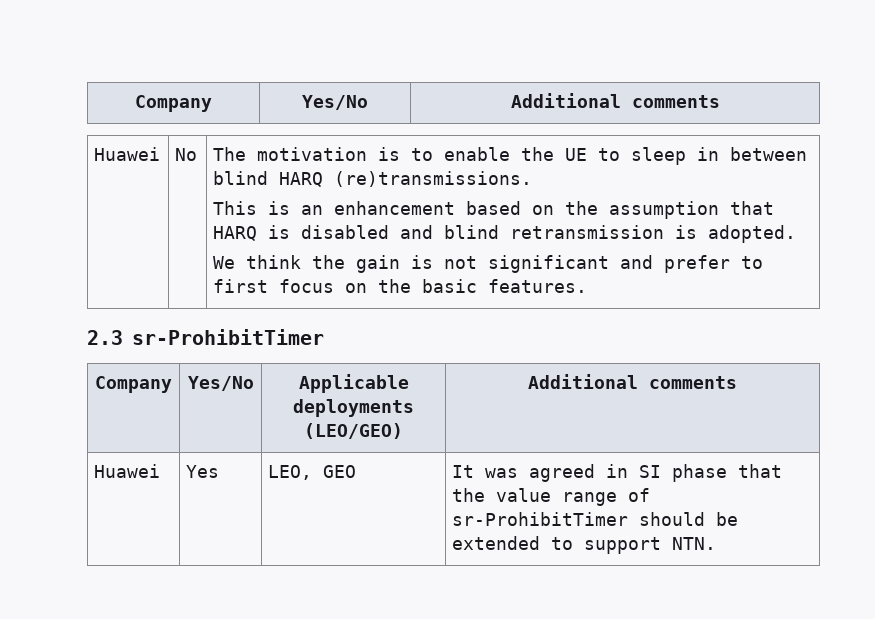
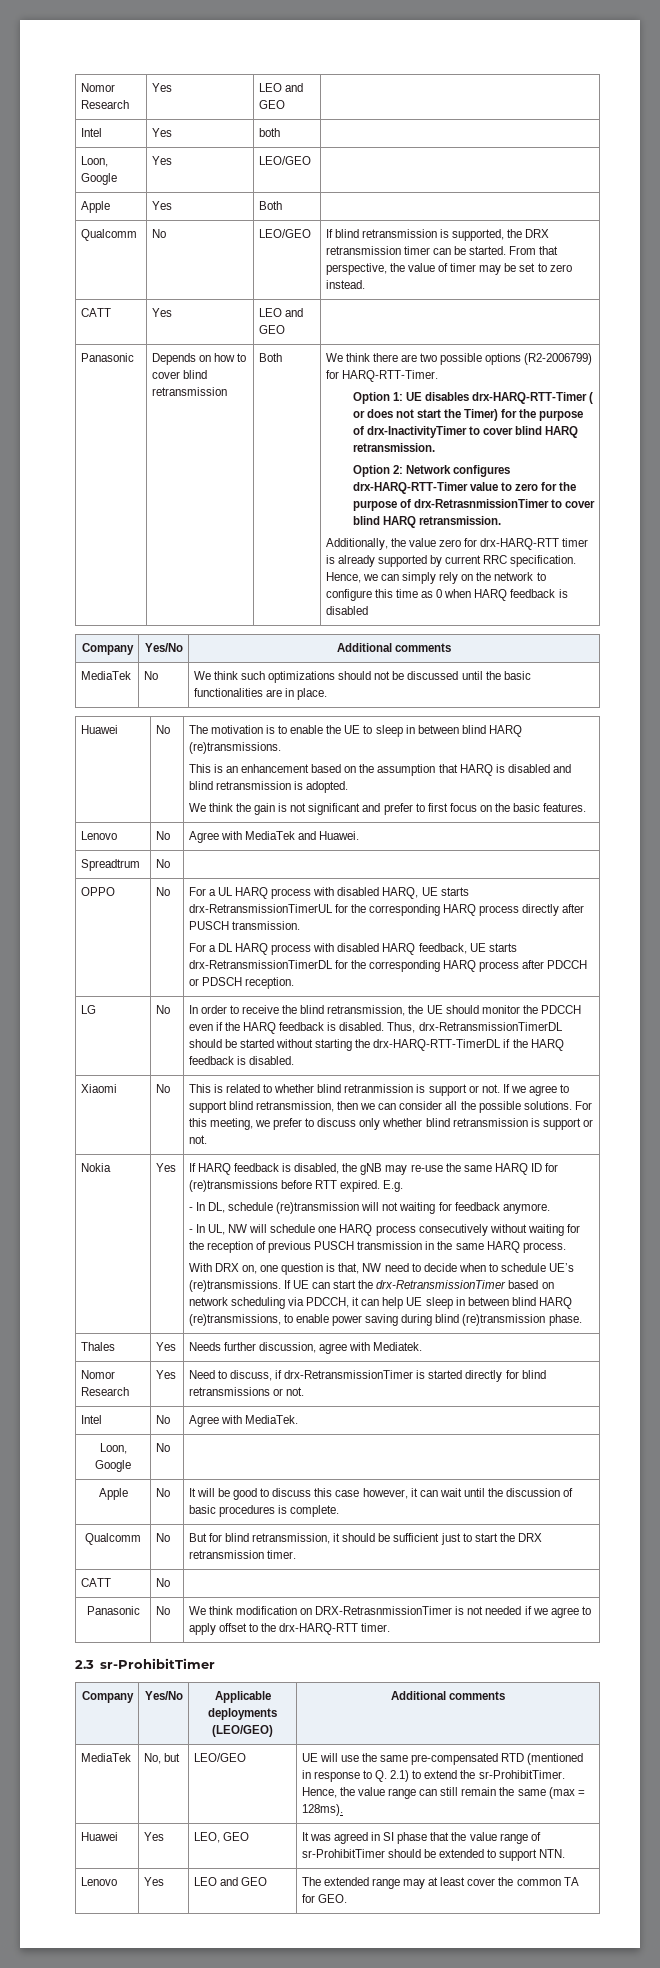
[135,95,212,112] [302,95,368,110] [510,93,720,108] Company | Yes/No | Additional comments -> [80,83,115,92] [80,100,129,109] [151,83,172,92] [258,83,303,92] [258,100,285,109] [80,128,102,137] [151,128,172,137] [258,128,280,137] [80,156,108,167] [80,173,117,185] [151,156,172,165] [258,156,311,165] [80,201,110,213] [151,201,172,210] [258,201,282,210] [80,229,137,241] [151,229,166,238] [258,229,311,238] [325,229,550,241] [325,246,559,255] [325,263,572,275] [325,280,365,289] [80,308,111,317] [151,308,172,317] [258,308,303,317] [258,325,285,334] [80,353,134,362] [151,353,247,365] [151,370,207,379] [151,387,227,396] [258,353,282,362] [325,353,593,365] [325,370,438,382] [352,392,594,404] [352,409,584,421] [352,426,579,438] [352,443,435,452] [352,465,510,477] [352,482,577,494] [352,499,595,511] [352,516,501,528] [325,538,589,550] [325,555,577,567] [325,572,546,584] [325,589,568,601] [325,606,368,615] [81,643,134,655] [144,643,183,652] [336,643,452,652] [80,671,131,680] [143,671,158,680] [193,671,531,683] [193,688,328,700] Nomor Research | Yes | LEO and GEO | // Intel | Yes | both | // Loon, Google | Yes | LEO/GEO | // Apple | Yes | Both | // Qualcomm | No | LEO/GEO | If blind retransmission is supported, the DRX retransmission timer can be started. From that perspective, the value of timer may be set to zero instead. // CATT | Yes | LEO and GEO | // Panasonic | Depends on how to cover blind retransmission | Both | We think there are two possible options (R2-2006799) for HARQ-RTT-Timer. // Option 1: UE disables drx-HARQ-RTT-Timer ( or does not start the Timer) for the purpose of drx-InactivityTimer to cover blind HARQ retransmission. // Option 2: Network configures drx-HARQ-RTT-Timer value to zero for the purpose of drx-RetrasnmissionTimer to cover blind HARQ retransmission. // Additionally, the value zero for drx-HARQ-RTT timer is already supported by current RRC specification. Hence, we can simply rely on the network to configure this time as 0 when HARQ feedback is disabled // Company | Yes/No | Additional comments // MediaTek | No | We think such optimizations should not be discussed until the basic functionalities are in place.
(588, 286) none -> [80,831,117,840] [155,831,170,840] [188,831,360,843] [80,859,140,871] [155,859,170,868] [80,887,115,896] [155,887,170,896] [188,887,469,899] [188,904,585,916] [188,921,300,930] [188,943,517,955] [188,960,588,972] [188,977,294,989] [80,1005,96,1014] [155,1005,170,1014] [188,1005,581,1016] [188,1022,563,1034] [188,1039,564,1051] [188,1056,294,1065] [80,1084,117,1093] [155,1084,170,1093] [188,1084,570,1096] [188,1101,592,1113] [188,1118,593,1130] [188,1135,207,1144] [80,1163,111,1172] [155,1163,176,1172] [188,1163,559,1175] [188,1180,404,1192] [188,1202,550,1214] [188,1224,580,1236] [188,1241,566,1253] [188,1263,575,1275] [188,1280,554,1292] [188,1297,572,1309] [188,1314,582,1326] [80,1342,115,1351] [155,1342,176,1351] [188,1342,423,1354] [80,1370,115,1379] [80,1387,129,1396] [155,1370,176,1379] [188,1370,546,1382] [188,1387,304,1396] [80,1415,102,1424] [155,1415,170,1424] [188,1415,298,1427] [99,1443,127,1454] [95,1460,131,1472] [155,1443,170,1452] [98,1488,128,1500] [155,1488,170,1497] [188,1488,574,1500] [188,1505,340,1517] [85,1533,141,1545] [155,1533,170,1542] [188,1533,542,1545] [188,1550,296,1559] [80,1578,111,1587] [155,1578,170,1587] [86,1606,140,1615] [155,1606,170,1615] [188,1606,591,1618] [188,1623,391,1635] // Lenovo | No | Agree with MediaTek and Huawei. // Spreadtrum | No | // OPPO | No | For a UL HARQ process with disabled HARQ, UE starts drx-RetransmissionTimerUL for the corresponding HARQ process directly after PUSCH transmission. // For a DL HARQ process with disabled HARQ feedback, UE starts drx-RetransmissionTimerDL for the corresponding HARQ process after PDCCH or PDSCH reception. // LG | No | In order to receive the blind retransmission, the UE should monitor the PDCCH even if the HARQ feedback is disabled. Thus, drx-RetransmissionTimerDL should be started without starting the drx-HARQ-RTT-TimerDL if the HARQ feedback is disabled. // Xiaomi | No | This is related to whether blind retranmission is support or not. If we agree to support blind retransmission, then we can consider all the possible solutions. For this meeting, we prefer to discuss only whether blind retransmission is support or not. // Nokia | Yes | If HARQ feedback is disabled, the gNB may re-use the same HARQ ID for (re)transmissions before RTT expired. E.g. // - In DL, schedule (re)transmission will not waiting for feedback anymore. // - In UL, NW will schedule one HARQ process consecutively without waiting for the reception of previous PUSCH transmission in the same HARQ process. // With DRX on, one question is that, NW need to decide when to schedule UE’s (re)transmissions. If UE can start the drx-RetransmissionTimer based on network scheduling via PDCCH, it can help UE sleep in between blind HARQ (re)transmissions, to enable power saving during blind (re)transmission phase. // Thales | Yes | Needs further discussion, agree with Mediatek. // Nomor Research | Yes | Need to discuss, if drx-RetransmissionTimer is started directly for blind retransmissions or not. // Intel | No | Agree with MediaTek. // Loon, Google | No | // Apple | No | It will be good to discuss this case however, it can wait until the discussion of basic procedures is complete. // Qualcomm | No | But for blind retransmission, it should be sufficient just to start the DRX retransmission timer. // CATT | No | // Panasonic | No | We think modification on DRX-RetrasnmissionTimer is not needed if we agree to apply offset to the drx-HARQ-RTT timer.
(737, 382) none -> [80,1753,131,1762] [143,1753,180,1764] [193,1753,246,1762] [301,1753,584,1765] [301,1770,565,1782] [301,1787,585,1799] [301,1804,343,1816] // MediaTek | No, but | LEO/GEO | UE will use the same pre-compensated RTD (mentioned in response to Q. 2.1) to extend the sr-ProhibitTimer. Hence, the value range can still remain the same (max = 128ms).
(717, 543) none -> [80,1877,117,1886] [143,1877,164,1886] [193,1877,267,1886] [301,1877,579,1889] [301,1894,347,1903] // Lenovo | Yes | LEO and GEO | The extended range may at least cover the common TA for GEO.

